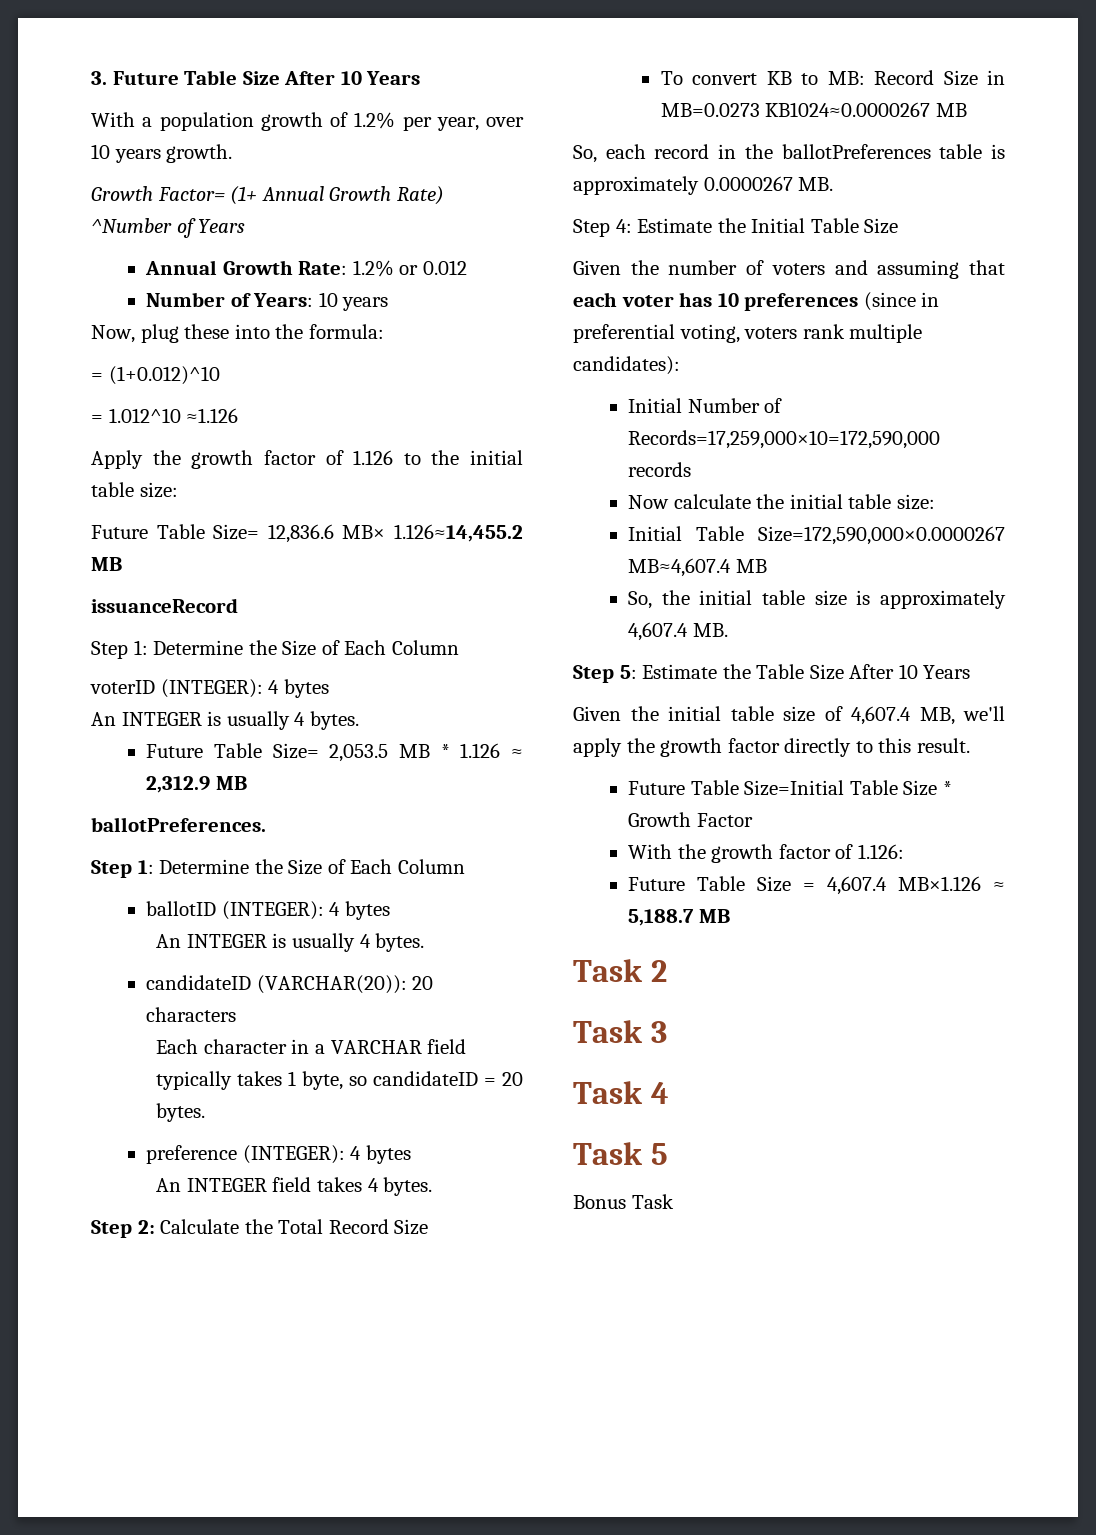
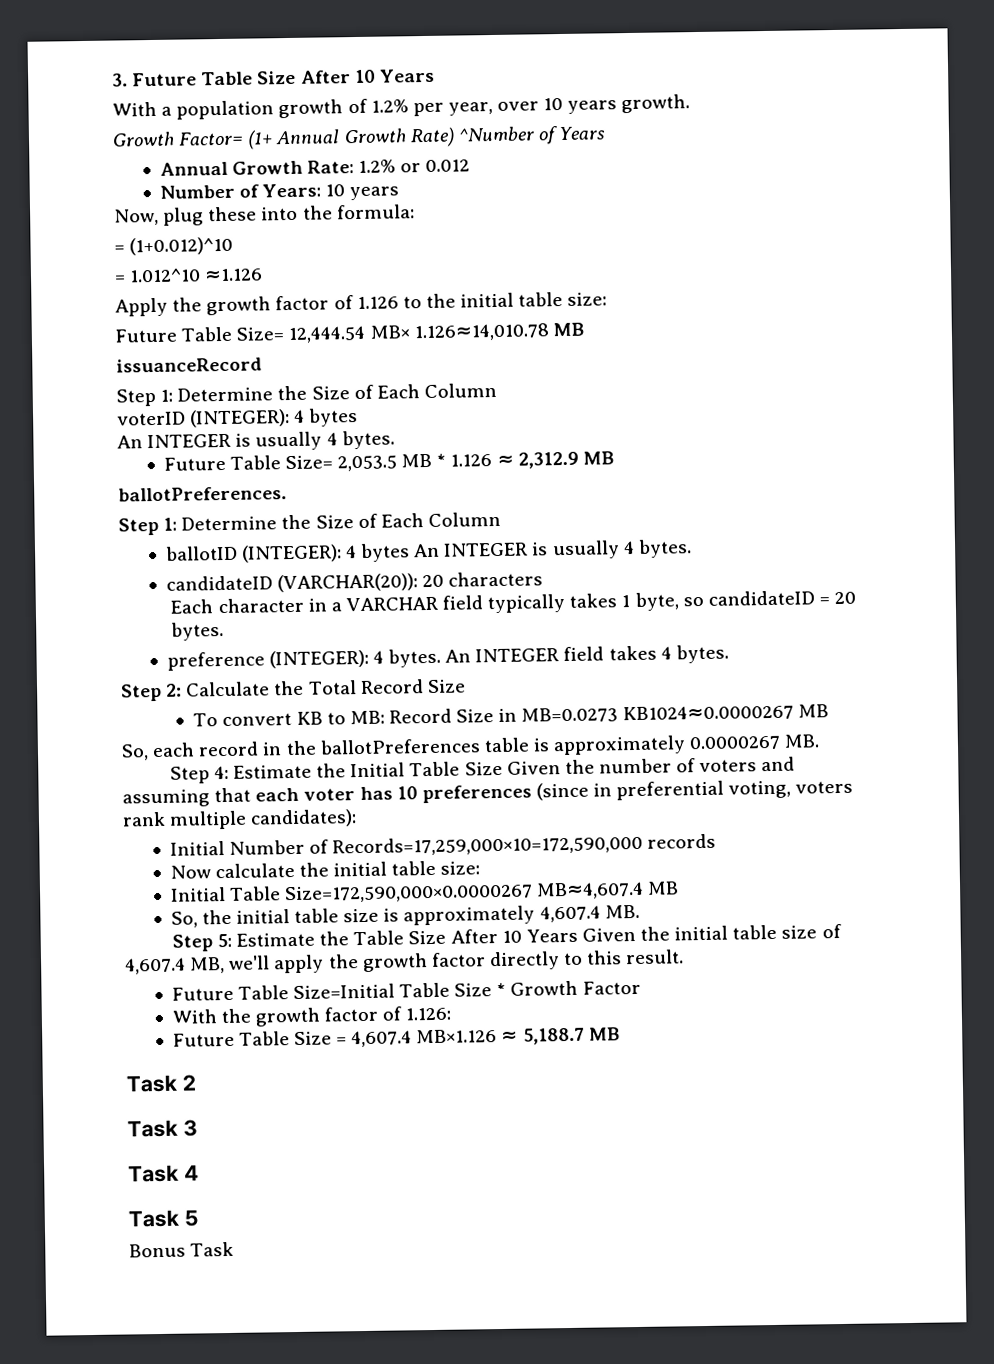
[267,524,523,543] 12,836.6 MB× 1.126≈14,455.2 -> [288,323,549,344] 12,444.54 MB× 1.126≈14,010.78
(390, 910) // -> (411, 552) none
[365,1145,411,1164] bytes // -> [388,648,442,668] bytes.
(899, 226) // -> (503, 768) none
(971, 672) // -> (578, 935) none

